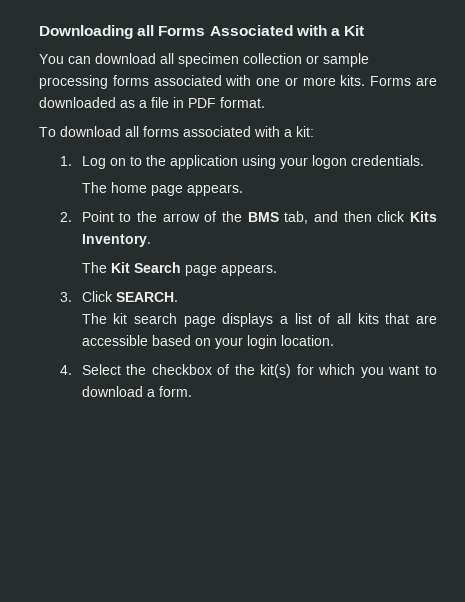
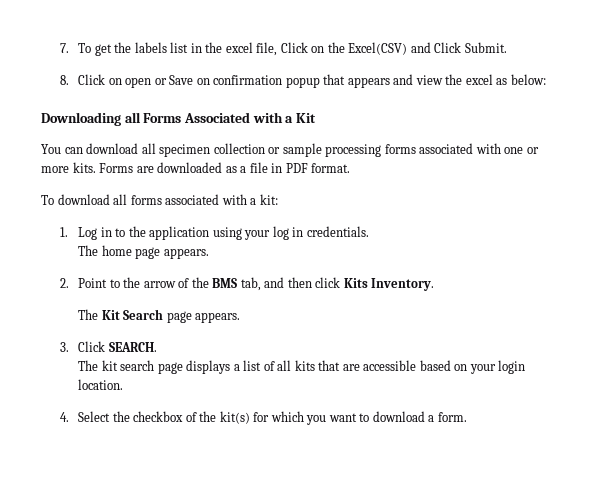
(39, 32) none -> [59,42,507,56] [59,74,546,88] 7. To get the labels list in the excel file, Click on the Excel(CSV) and Click Submit. // 8. Click on open or Save on confirmation popup that appears and view the excel as below: //
[109,158,126,166] on -> [100,227,112,237] in
[311,155,347,169] logon -> [272,226,304,240] log in

